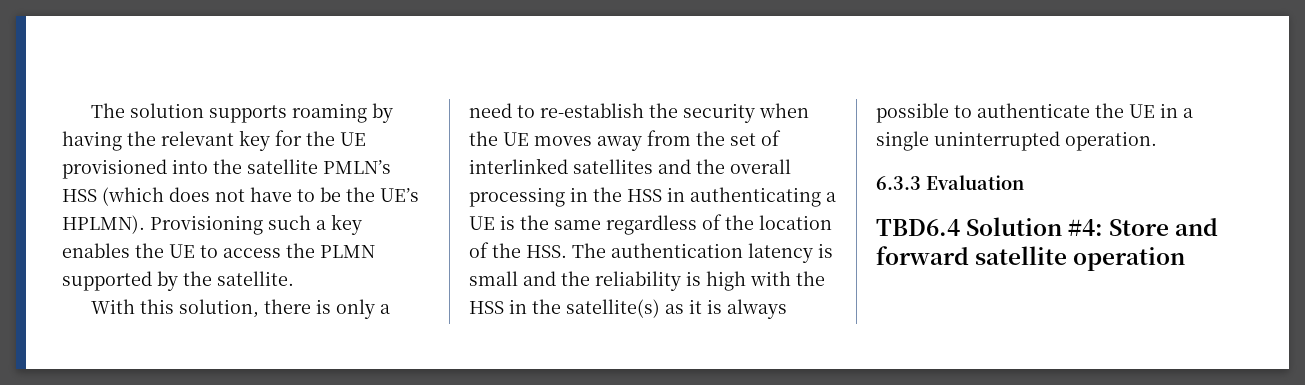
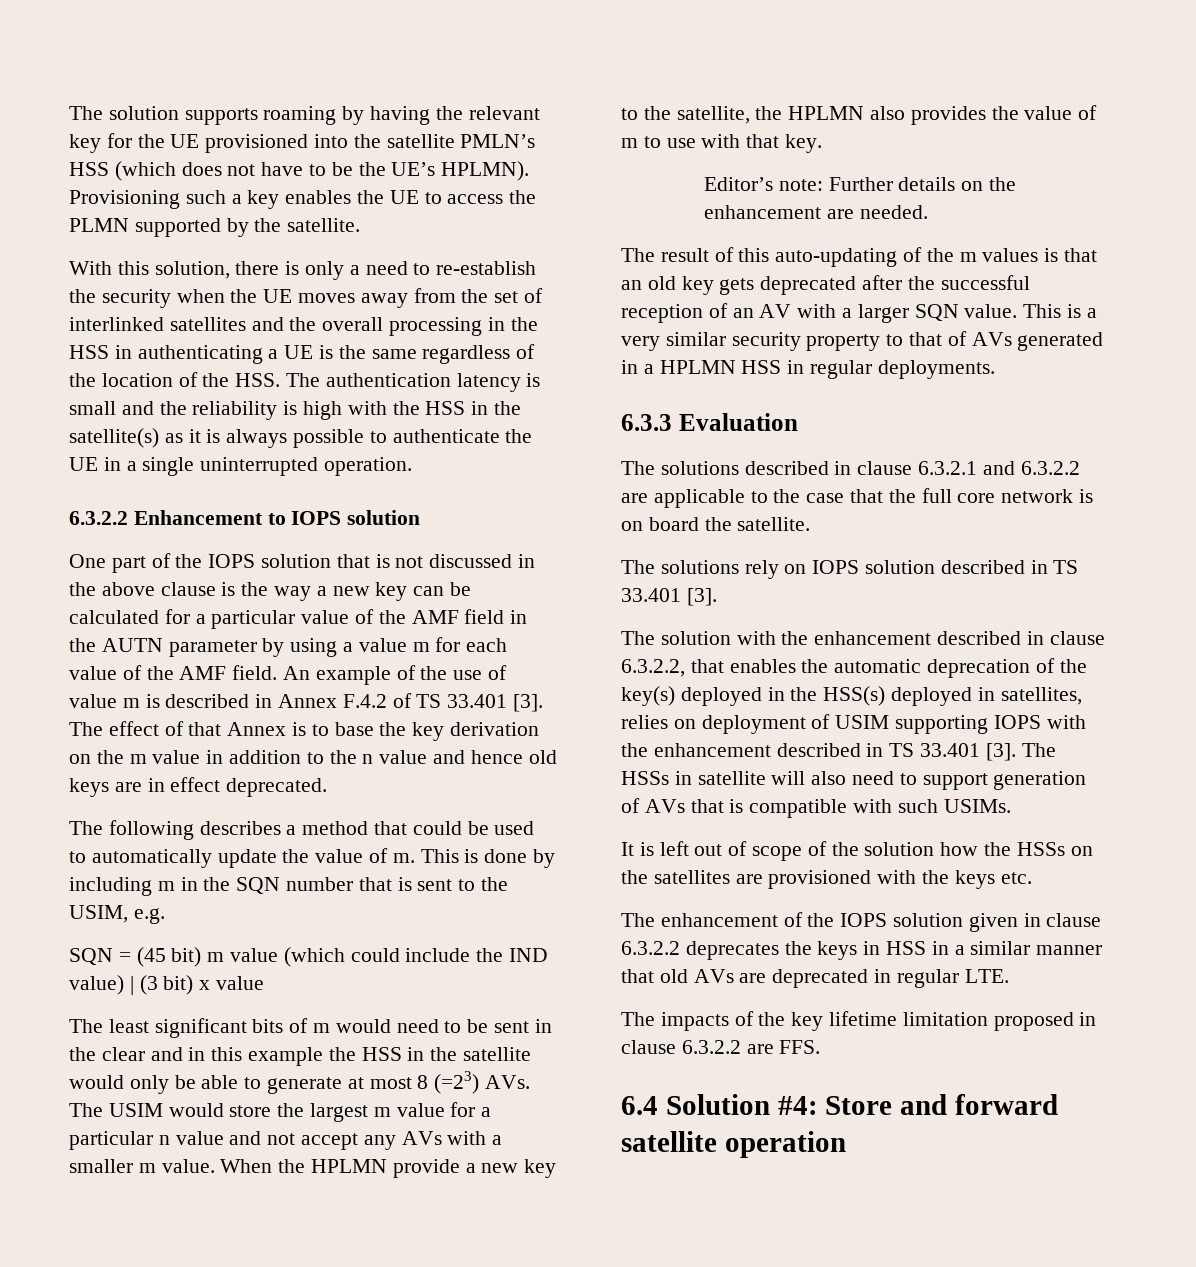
[876,175,1024,190] [876,219,960,236] 6.3.3 Evaluation // TBD6.4 -> [69,510,421,525] [69,553,536,573] [69,582,472,601] [69,609,528,629] [69,637,508,657] [69,665,508,685] [69,693,544,712] [69,721,540,741] [69,750,557,764] [69,777,328,797] [69,820,535,840] [69,848,556,868] [69,877,509,896] [69,905,165,924] [69,947,549,967] [69,975,265,995] [69,1018,552,1038] [69,1047,532,1066] [69,1071,531,1094] [69,1102,492,1122] [69,1131,503,1150] [69,1159,557,1178] [621,105,1098,125] [621,134,823,153] [703,177,1016,191] [703,205,928,219] [621,247,1098,267] [621,275,1030,295] [621,303,1097,323] [621,331,1104,351] [621,360,995,379] [621,413,798,431] [621,461,1080,475] [621,488,1094,508] [621,517,811,531] [621,560,1079,579] [621,588,717,606] [621,631,1105,645] [621,658,1087,678] [621,686,1082,706] [621,714,1086,734] [621,743,1056,761] [621,771,1087,790] [621,798,1011,818] [621,841,1093,861] [621,870,1032,889] [621,912,1102,932] [621,941,1103,960] [621,969,1009,988] [621,1011,1097,1031] [621,1040,821,1054] [621,1096,658,1115] 6.3.2.2 Enhancement to IOPS solution // One part of the IOPS solution that is not discussed in the above clause is the way a new key can be calculated for a particular value of the AMF field in the AUTN parameter by using a value m for each value of the AMF field. An example of the use of value m is described in Annex F.4.2 of TS 33.401 [3]. The effect of that Annex is to base the key derivation on the m value in addition to the n value and hence old keys are in effect deprecated. // The following describes a method that could be used to automatically update the value of m. This is done by including m in the SQN number that is sent to the USIM, e.g. // SQN = (45 bit) m value (which could include the IND value) | (3 bit) x value // The least significant bits of m would need to be sent in the clear and in this example the HSS in the satellite would only be able to generate at most 8 (=23) AVs. The USIM would store the largest m value for a particular n value and not accept any AVs with a smaller m value. When the HPLMN provide a new key to the satellite, the HPLMN also provides the value of m to use with that key. // Editor’s note: Further details on the enhancement are needed. // The result of this auto-updating of the m values is that an old key gets deprecated after the successful reception of an AV with a larger SQN value. This is a very similar security property to that of AVs generated in a HPLMN HSS in regular deployments. // 6.3.3 Evaluation // The solutions described in clause 6.3.2.1 and 6.3.2.2 are applicable to the case that the full core network is on board the satellite. // The solutions rely on IOPS solution described in TS 33.401 [3]. // The solution with the enhancement described in clause 6.3.2.2, that enables the automatic deprecation of the key(s) deployed in the HSS(s) deployed in satellites, relies on deployment of USIM supporting IOPS with the enhancement described in TS 33.401 [3]. The HSSs in satellite will also need to support generation of AVs that is compatible with such USIMs. // It is left out of scope of the solution how the HSSs on the satellites are provisioned with the keys etc. // The enhancement of the IOPS solution given in clause 6.3.2.2 deprecates the keys in HSS in a similar manner that old AVs are deprecated in regular LTE. // The impacts of the key lifetime limitation proposed in clause 6.3.2.2 are FFS. // 6.4

